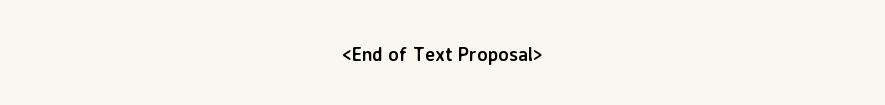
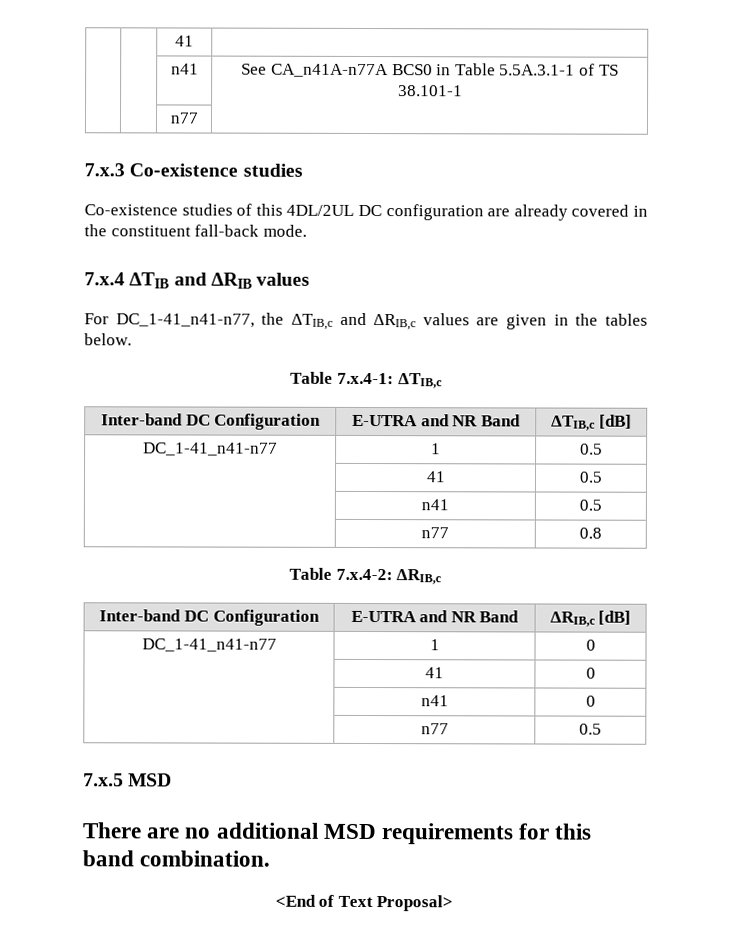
(342, 54) none -> [175,35,194,47] [170,63,199,75] [241,63,619,78] [397,85,463,97] [169,112,199,124] [84,163,303,177] [84,203,649,221] [84,224,307,237] [84,272,311,289] [84,312,648,331] [84,333,132,346] [290,371,443,389] [100,413,322,430] [352,414,521,427] [551,414,632,431] [143,442,278,456] [430,443,441,455] [580,443,603,455] [425,471,446,483] [579,471,603,483] [420,499,449,511] [579,499,602,511] [420,527,449,539] [579,527,602,539] [288,567,443,585] [99,609,320,626] [350,610,520,623] [549,610,632,627] [141,638,277,652] [429,639,440,651] [585,639,596,651] [424,667,444,679] [585,667,596,679] [420,695,449,707] [585,695,596,707] [420,723,449,735] [579,723,602,735] [83,773,173,787] [82,822,593,845] [82,850,271,867] | | 41 | // | | n41 | See CA_n41A-n77A BCS0 in Table 5.5A.3.1-1 of TS 38.101-1 // | | n77 | // 7.x.3 Co-existence studies // Co-existence studies of this 4DL/2UL DC configuration are already covered in the constituent fall-back mode. // 7.x.4 ∆TIB and ∆RIB values // For DC_1-41_n41-n77, the ΔTIB,c and ΔRIB,c values are given in the tables below. // Table 7.x.4-1: ΔTIB,c // Inter-band DC Configuration | E-UTRA and NR Band | ΔTIB,c [dB] // DC_1-41_n41-n77 | 1 | 0.5 // | 41 | 0.5 // | n41 | 0.5 // | n77 | 0.8 // Table 7.x.4-2: ΔRIB,c // Inter-band DC Configuration | E-UTRA and NR Band | ΔRIB,c [dB] // DC_1-41_n41-n77 | 1 | 0 // | 41 | 0 // | n41 | 0 // | n77 | 0.5 // 7.x.5 MSD // There are no additional MSD requirements for this band combination. //

